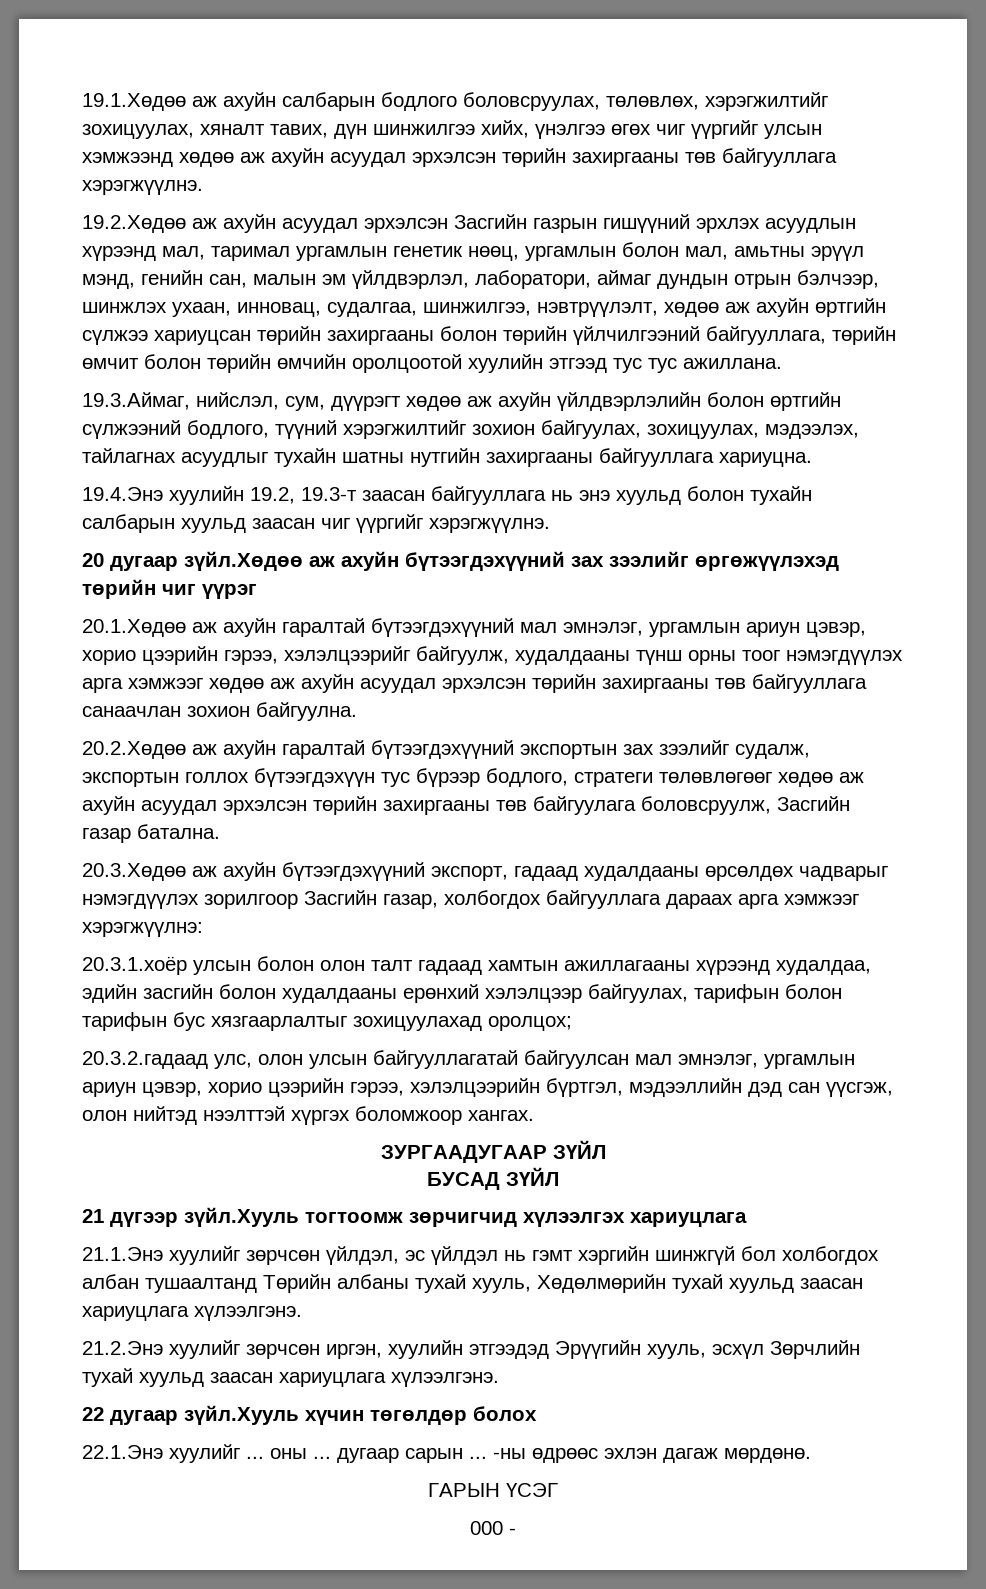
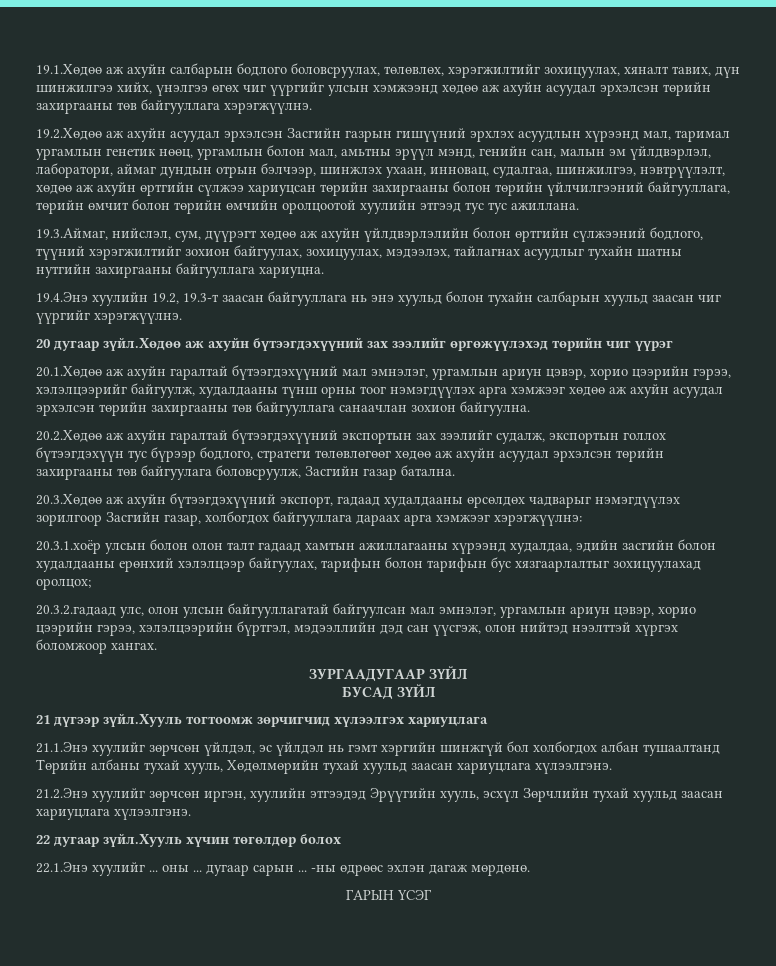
[470,1521,516,1535] // 000 - -> (432, 895) none

